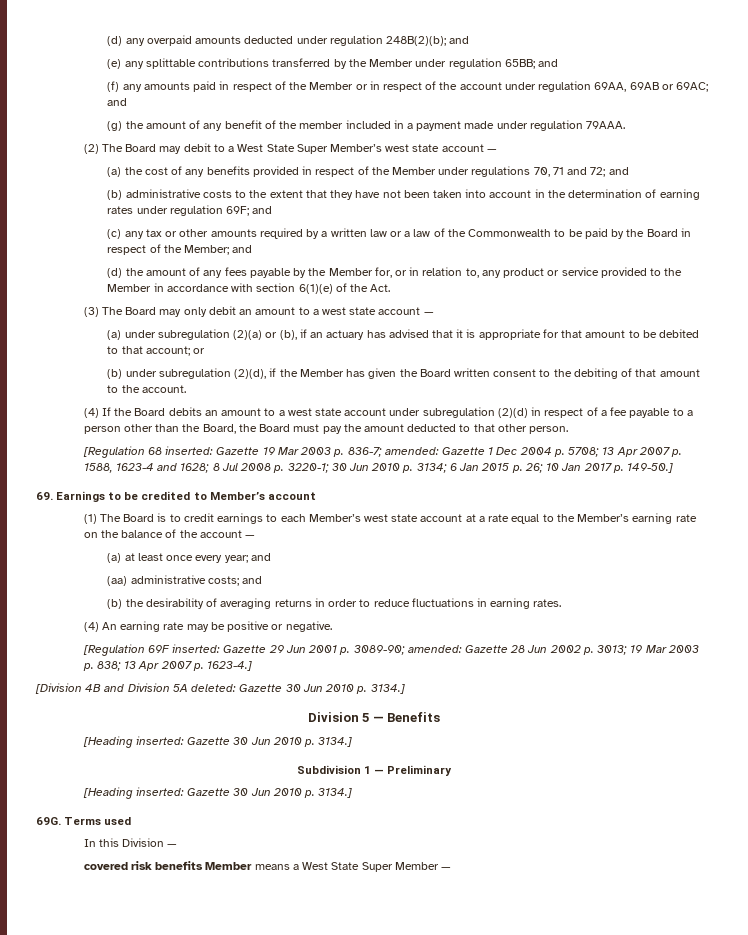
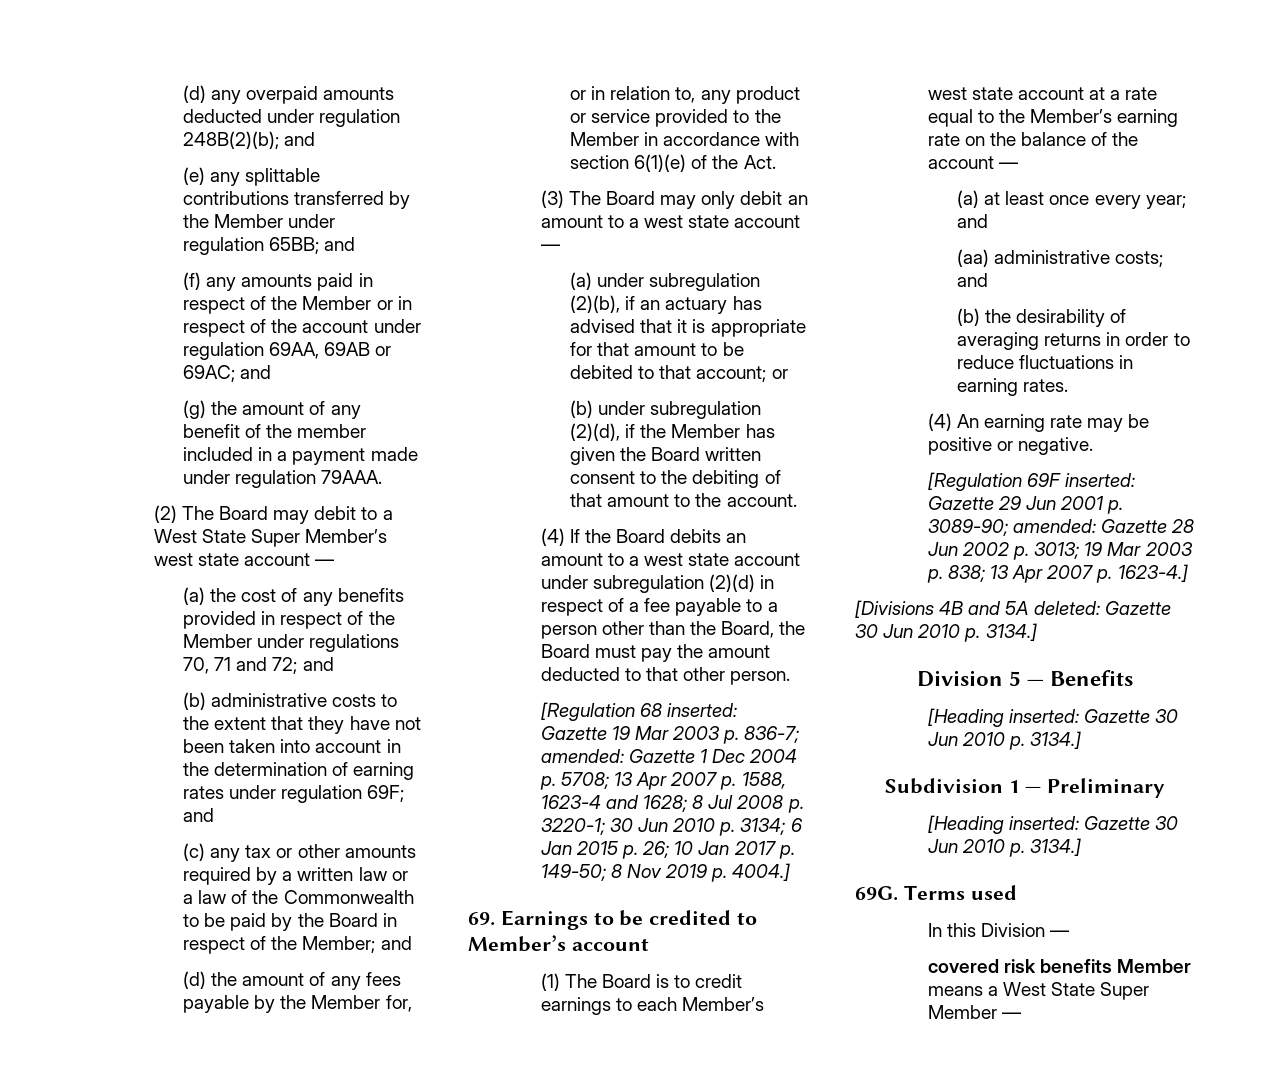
[233,330,297,340] (2)(a) or (b), -> [570,295,620,313] (2)(b),
[627,463,674,473] 149-50.] -> [540,863,791,882] 149-50; 8 Nov 2019 p. 4004.]
[35,683,82,694] [Division -> [855,600,934,618] [Divisions
[127,683,170,692] Division -> (1002, 608) none

